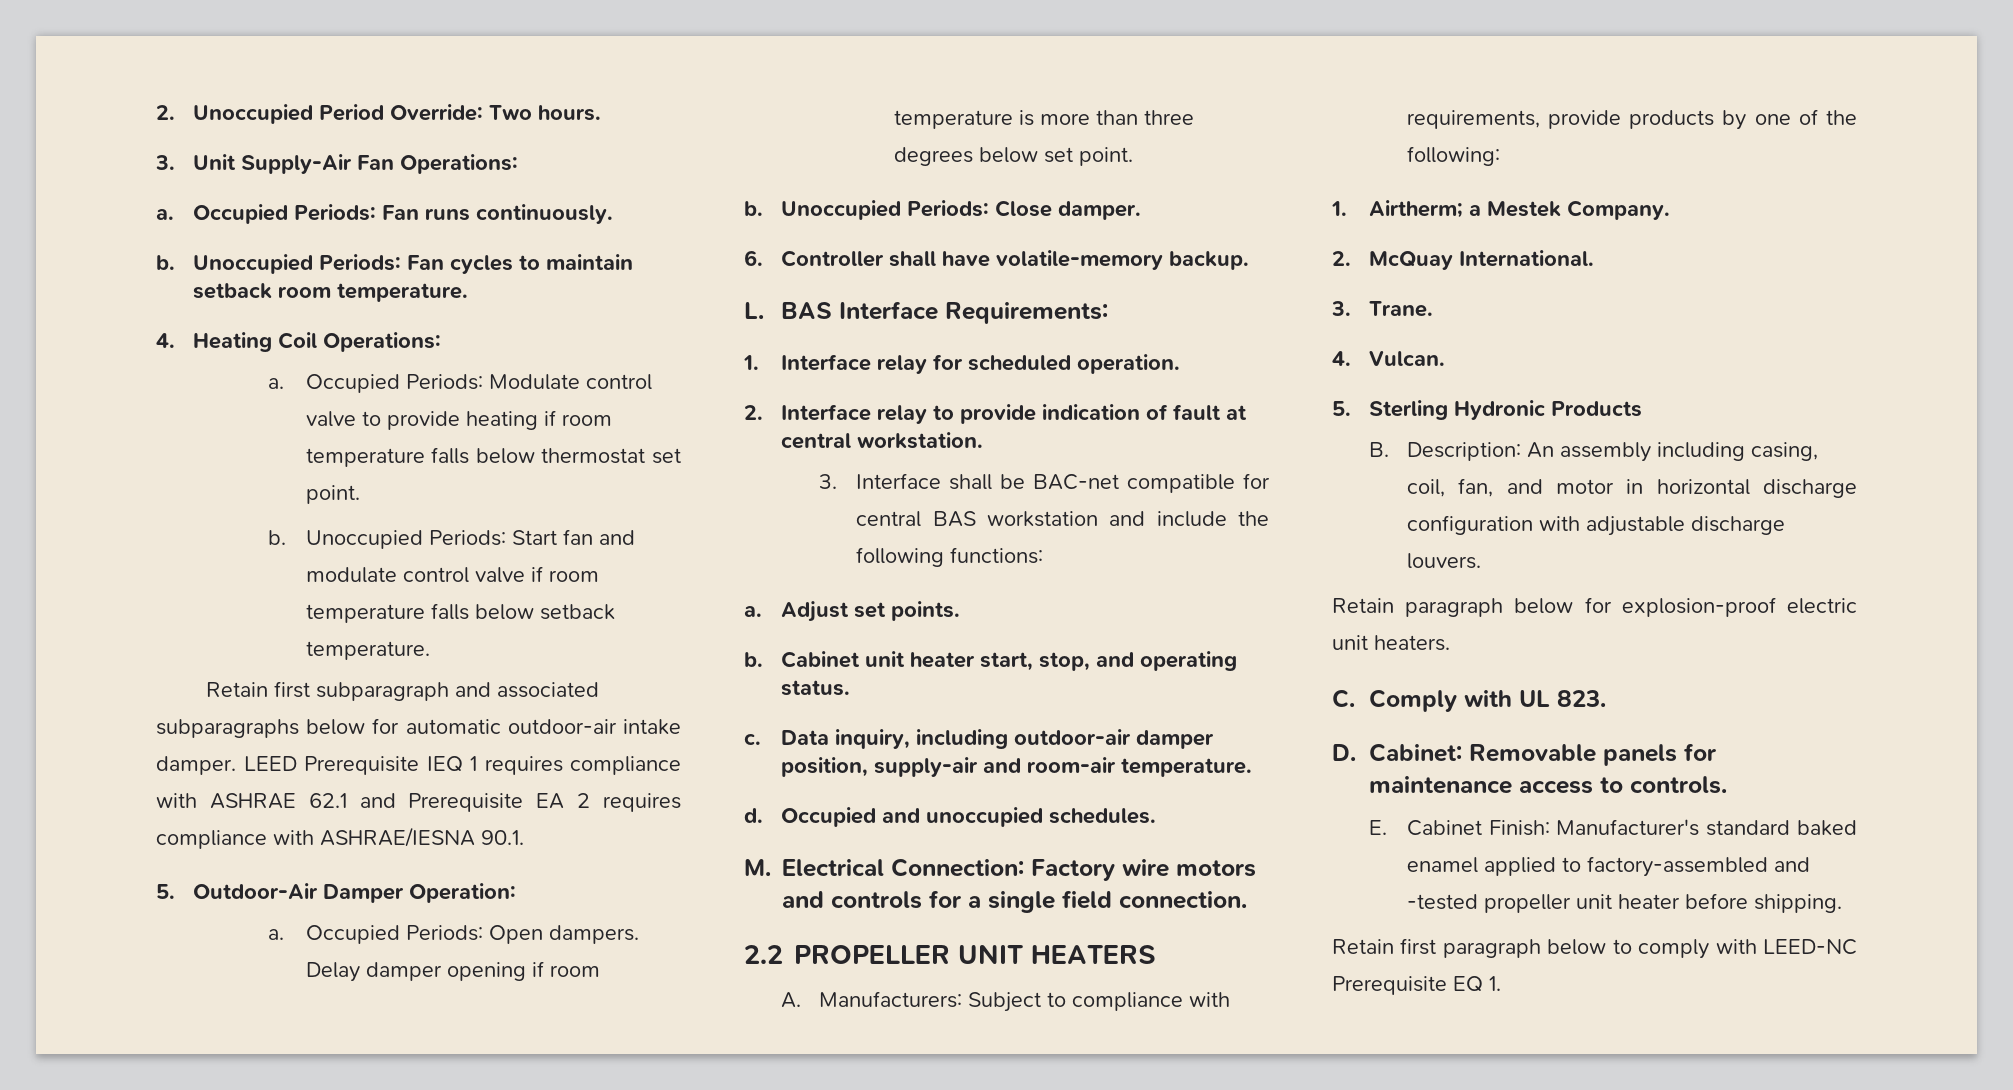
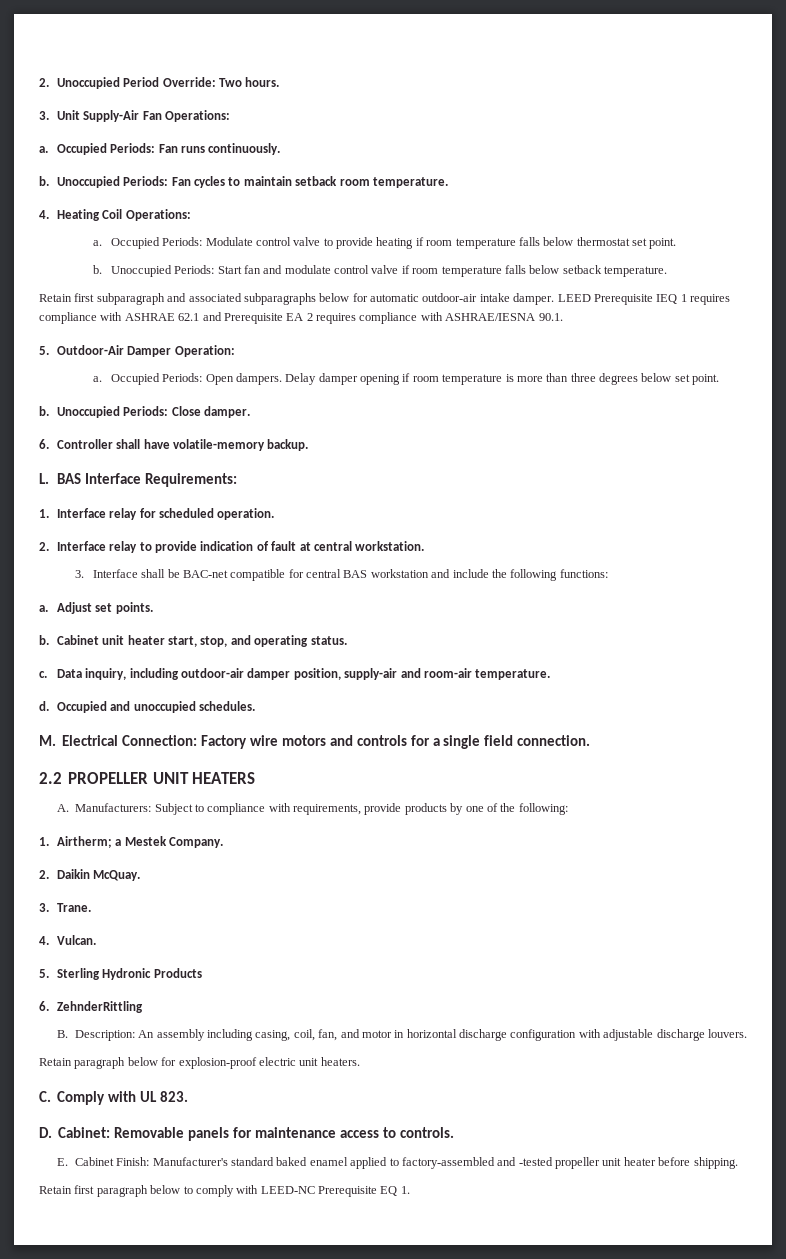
[1369,250,1595,270] McQuay International. -> [56,869,141,881] Daikin McQuay.
(1643, 409) none -> [39,1001,143,1013] // 6. ZehnderRittling

